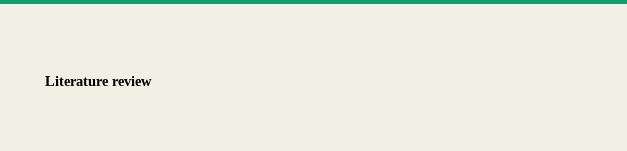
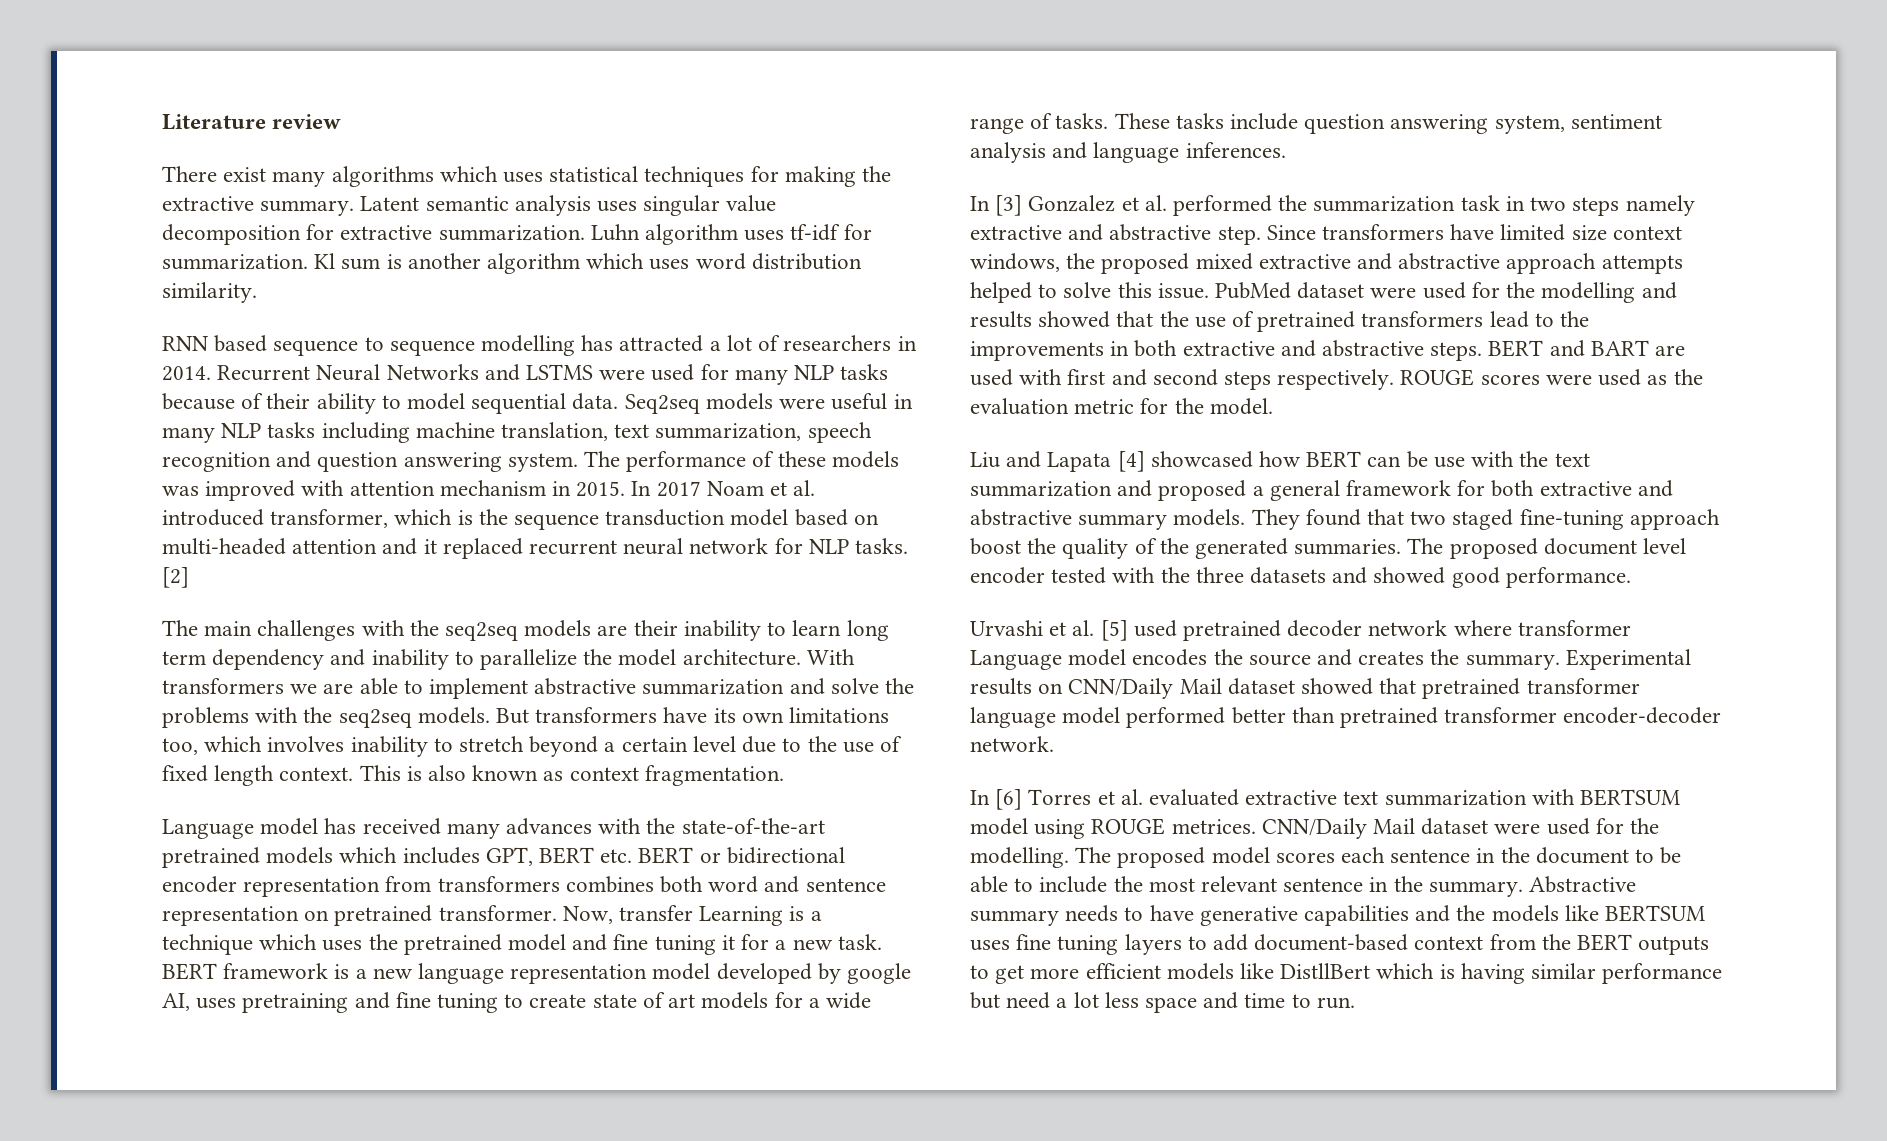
(152, 81) none -> [162,166,892,187] [162,195,777,216] [162,224,872,245] [162,253,862,274] [162,282,257,303] [162,335,917,356] [162,364,889,385] [162,393,913,414] [162,422,872,443] [162,451,899,472] [162,480,816,501] [162,509,879,530] [162,538,909,559] [162,567,189,588] [162,620,889,641] [162,649,855,670] [162,678,915,699] [162,707,890,728] [162,736,902,757] [162,765,784,786] [162,818,825,839] [162,847,845,868] [162,876,886,897] [162,905,822,926] [162,934,882,955] [162,963,912,984] [162,992,871,1013] [970,113,1662,134] [970,142,1286,163] [970,195,1695,216] [970,224,1682,245] [970,253,1683,274] [970,282,1677,303] [970,311,1590,332] [970,340,1686,361] [970,369,1703,390] [970,398,1273,415] [970,451,1590,472] [970,480,1673,501] [970,509,1720,530] [970,538,1687,559] [970,567,1631,588] [970,620,1631,641] [970,649,1691,670] [970,678,1640,699] [970,707,1722,728] [970,736,1054,752] [970,789,1681,810] [970,818,1660,839] [970,847,1682,868] [970,876,1637,897] [970,905,1706,926] [970,934,1710,955] [970,963,1723,984] [970,992,1355,1013] // There exist many algorithms which uses statistical techniques for making the extractive summary. Latent semantic analysis uses singular value decomposition for extractive summarization. Luhn algorithm uses tf-idf for summarization. Kl sum is another algorithm which uses word distribution similarity. // RNN based sequence to sequence modelling has attracted a lot of researchers in 2014. Recurrent Neural Networks and LSTMS were used for many NLP tasks because of their ability to model sequential data. Seq2seq models were useful in many NLP tasks including machine translation, text summarization, speech recognition and question answering system. The performance of these models was improved with attention mechanism in 2015. In 2017 Noam et al. introduced transformer, which is the sequence transduction model based on multi-headed attention and it replaced recurrent neural network for NLP tasks. [2] // The main challenges with the seq2seq models are their inability to learn long term dependency and inability to parallelize the model architecture. With transformers we are able to implement abstractive summarization and solve the problems with the seq2seq models. But transformers have its own limitations too, which involves inability to stretch beyond a certain level due to the use of fixed length context. This is also known as context fragmentation. // Language model has received many advances with the state-of-the-art pretrained models which includes GPT, BERT etc. BERT or bidirectional encoder representation from transformers combines both word and sentence representation on pretrained transformer. Now, transfer Learning is a technique which uses the pretrained model and fine tuning it for a new task. BERT framework is a new language representation model developed by google AI, uses pretraining and fine tuning to create state of art models for a wide range of tasks. These tasks include question answering system, sentiment analysis and language inferences. // In [3] Gonzalez et al. performed the summarization task in two steps namely extractive and abstractive step. Since transformers have limited size context windows, the proposed mixed extractive and abstractive approach attempts helped to solve this issue. PubMed dataset were used for the modelling and results showed that the use of pretrained transformers lead to the improvements in both extractive and abstractive steps. BERT and BART are used with first and second steps respectively. ROUGE scores were used as the evaluation metric for the model. // Liu and Lapata [4] showcased how BERT can be use with the text summarization and proposed a general framework for both extractive and abstractive summary models. They found that two staged fine-tuning approach boost the quality of the generated summaries. The proposed document level encoder tested with the three datasets and showed good performance. // Urvashi et al. [5] used pretrained decoder network where transformer Language model encodes the source and creates the summary. Experimental results on CNN/Daily Mail dataset showed that pretrained transformer language model performed better than pretrained transformer encoder-decoder network. // In [6] Torres et al. evaluated extractive text summarization with BERTSUM model using ROUGE metrices. CNN/Daily Mail dataset were used for the modelling. The proposed model scores each sentence in the document to be able to include the most relevant sentence in the summary. Abstractive summary needs to have generative capabilities and the models like BERTSUM uses fine tuning layers to add document-based context from the BERT outputs to get more efficient models like DistllBert which is having similar performance but need a lot less space and time to run.

